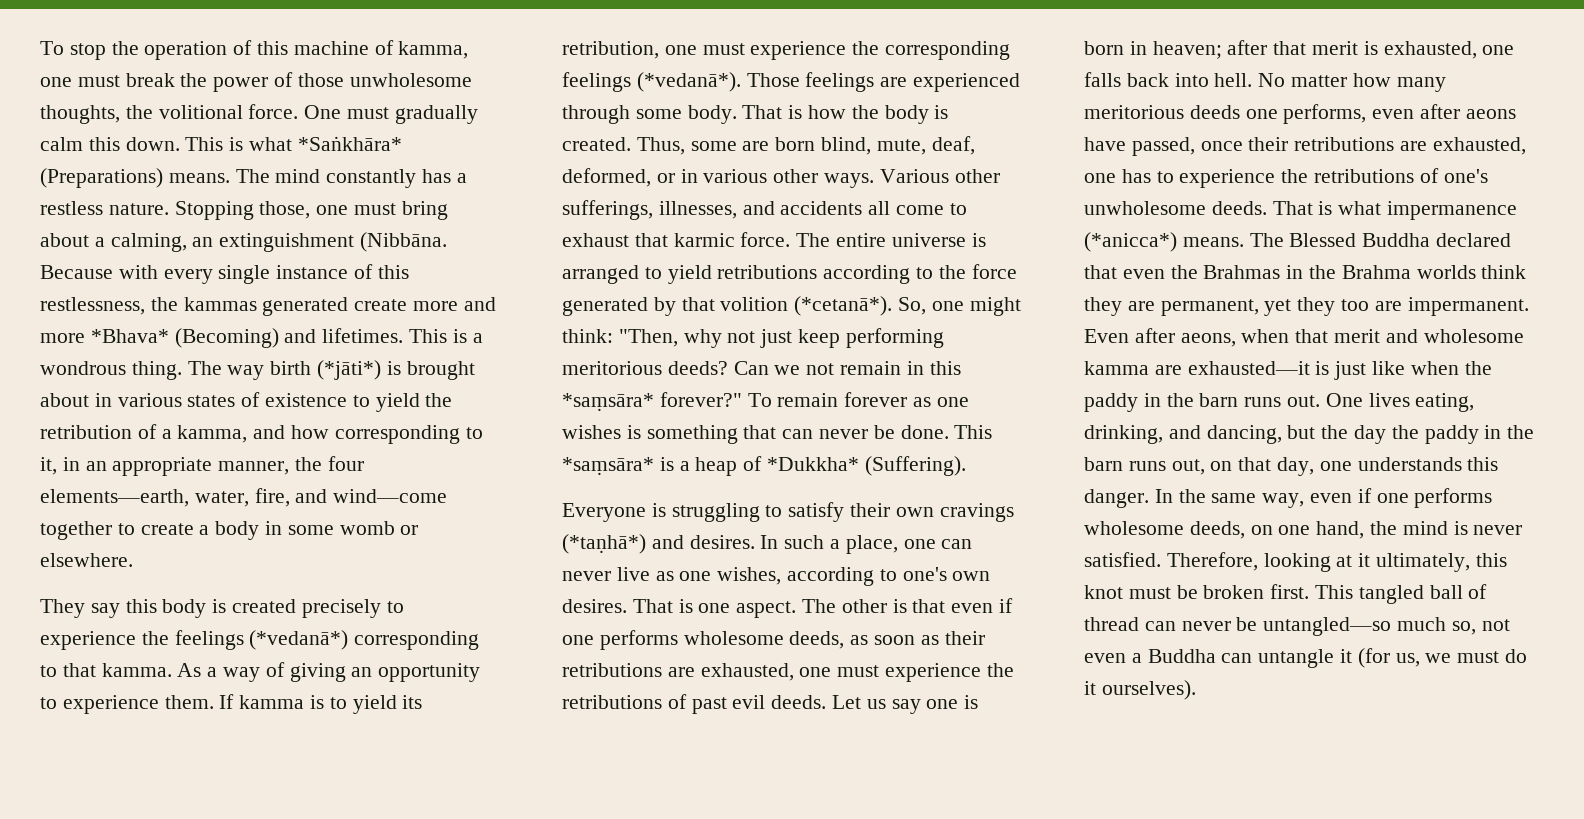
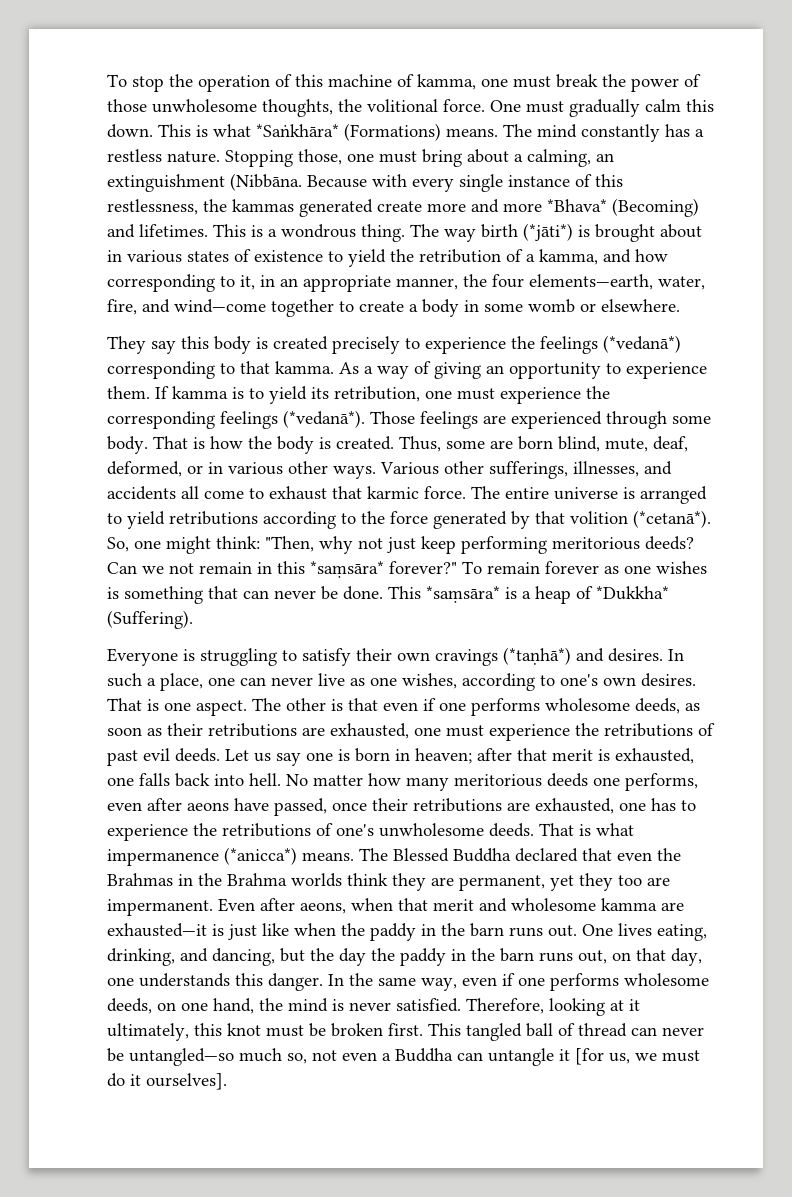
[40,168,163,188] (Preparations) -> [344,123,441,141] (Formations)
[1357,648,1390,668] (for -> [575,1048,604,1065] [for
[1101,680,1196,700] ourselves). -> [146,1073,227,1090] ourselves].

